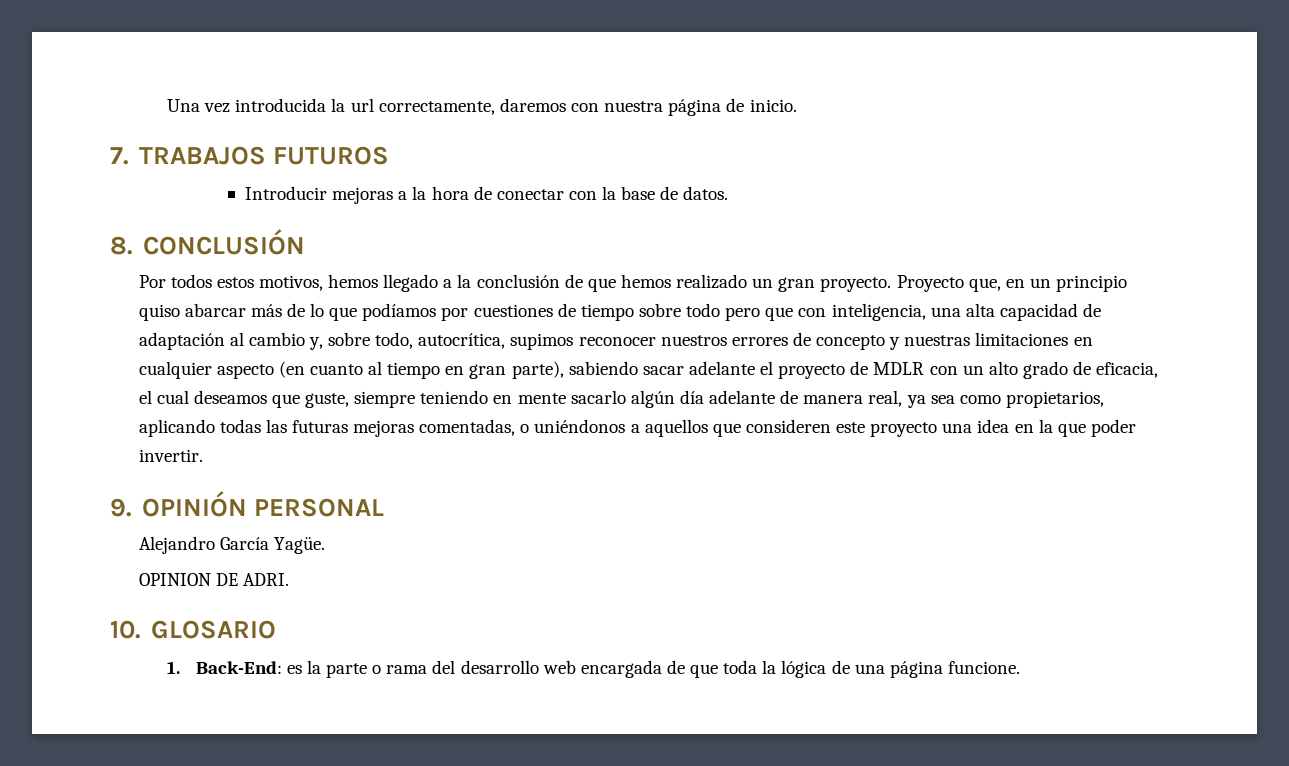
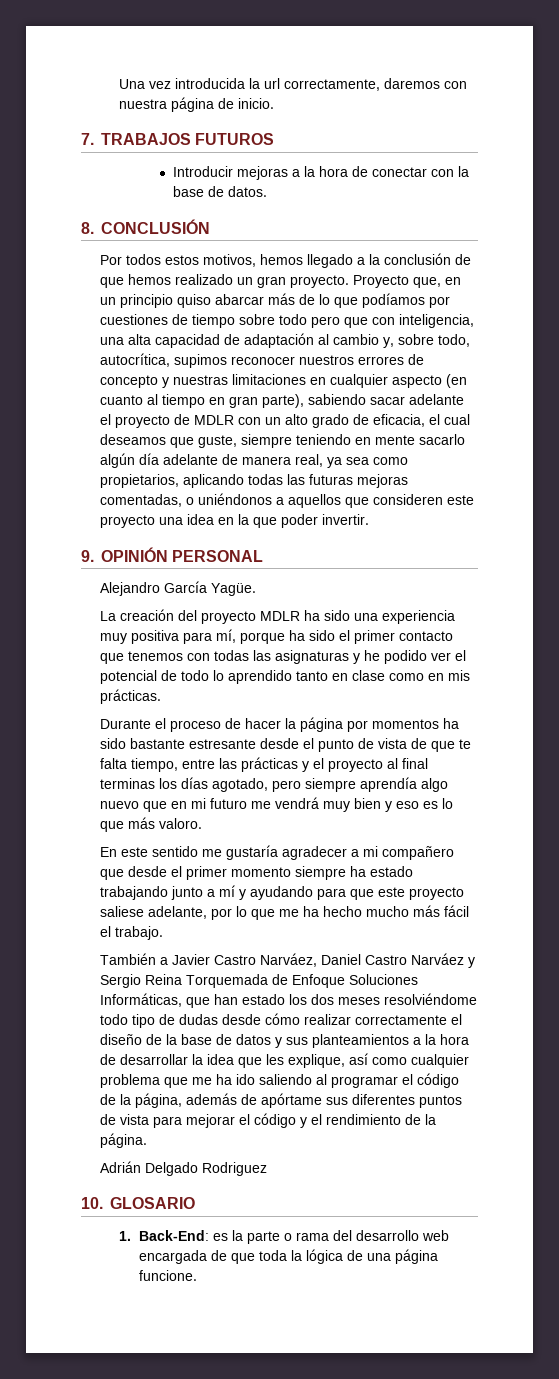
[138,573,289,586] OPINION DE ADRI. -> [100,609,456,624] [100,629,454,644] [100,650,467,664] [100,670,471,684] [100,689,162,704] [100,717,460,732] [100,738,472,752] [100,757,429,772] [100,777,449,792] [100,797,454,812] [100,817,203,832] [100,845,455,860] [100,866,414,880] [100,885,465,900] [100,905,470,920] [100,926,164,940] [100,953,476,968] [100,974,419,988] [100,993,478,1008] [100,1013,463,1028] [100,1034,470,1048] [100,1053,470,1068] [100,1073,460,1088] [100,1093,463,1108] [100,1113,437,1128] [100,1133,148,1148] [100,1161,268,1176] La creación del proyecto MDLR ha sido una experiencia muy positiva para mí, porque ha sido el primer contacto que tenemos con todas las asignaturas y he podido ver el potencial de todo lo aprendido tanto en clase como en mis prácticas. // Durante el proceso de hacer la página por momentos ha sido bastante estresante desde el punto de vista de que te falta tiempo, entre las prácticas y el proyecto al final terminas los días agotado, pero siempre aprendía algo nuevo que en mi futuro me vendrá muy bien y eso es lo que más valoro. // En este sentido me gustaría agradecer a mi compañero que desde el primer momento siempre ha estado trabajando junto a mí y ayudando para que este proyecto saliese adelante, por lo que me ha hecho mucho más fácil el trabajo. // También a Javier Castro Narváez, Daniel Castro Narváez y Sergio Reina Torquemada de Enfoque Soluciones Informáticas, que han estado los dos meses resolviéndome todo tipo de dudas desde cómo realizar correctamente el diseño de la base de datos y sus planteamientos a la hora de desarrollar la idea que les explique, así como cualquier problema que me ha ido saliendo al programar el código de la página, además de apórtame sus diferentes puntos de vista para mejorar el código y el rendimiento de la página. // Adrián Delgado Rodriguez

